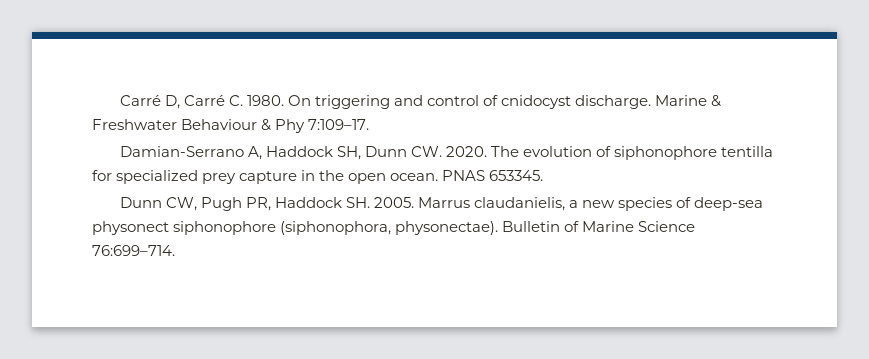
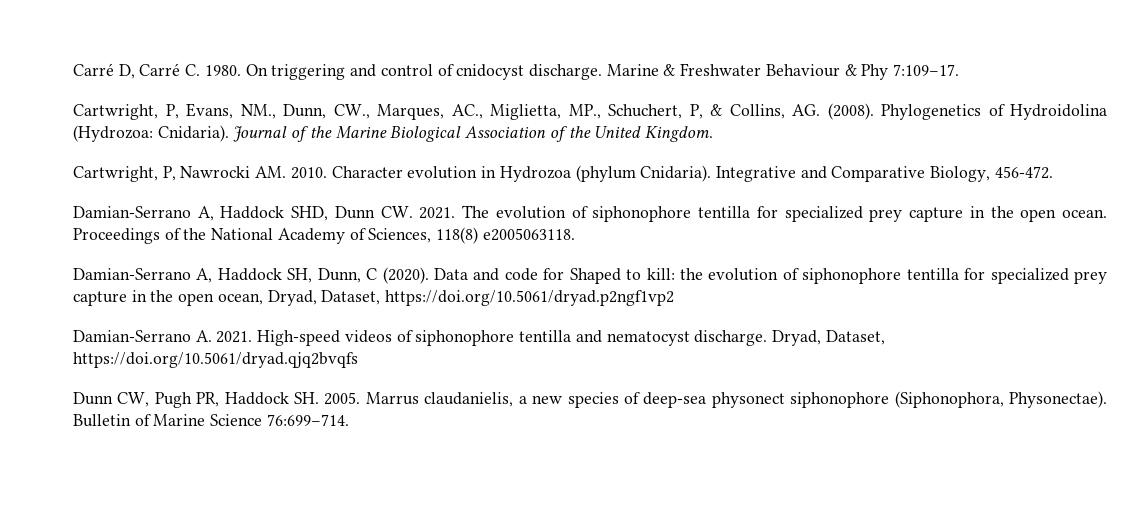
[119,146,361,160] // Damian-Serrano A, Haddock SH, -> [73,103,1107,120] [73,125,713,142] [73,165,1053,182] [73,206,329,221] // Cartwright, P, Evans, NM., Dunn, CW., Marques, AC., Miglietta, MP., Schuchert, P, & Collins, AG. (2008). Phylogenetics of Hydroidolina (Hydrozoa: Cnidaria). Journal of the Marine Biological Association of the United Kingdom. // Cartwright, P, Nawrocki AM. 2010. Character evolution in Hydrozoa (phylum Cnidaria). Integrative and Comparative Biology, 456-472. // Damian-Serrano A, Haddock SHD,
[445,146,487,157] 2020. -> [419,207,456,219] 2021.
[442,170,544,181] PNAS 653345. -> [73,227,575,244] [73,267,1108,284] [73,290,675,306] [73,330,885,346] [73,352,358,368] Proceedings of the National Academy of Sciences, 118(8) e2005063118. // Damian-Serrano A, Haddock SH, Dunn, C (2020). Data and code for Shaped to kill: the evolution of siphonophore tentilla for specialized prey capture in the open ocean, Dryad, Dataset, https://doi.org/10.5061/dryad.p2ngf1vp2 // Damian-Serrano A. 2021. High-speed videos of siphonophore tentilla and nematocyst discharge. Dryad, Dataset, https://doi.org/10.5061/dryad.qjq2bvqfs
[280,221,499,235] (siphonophora, physonectae). -> [894,391,1107,408] (Siphonophora, Physonectae).

